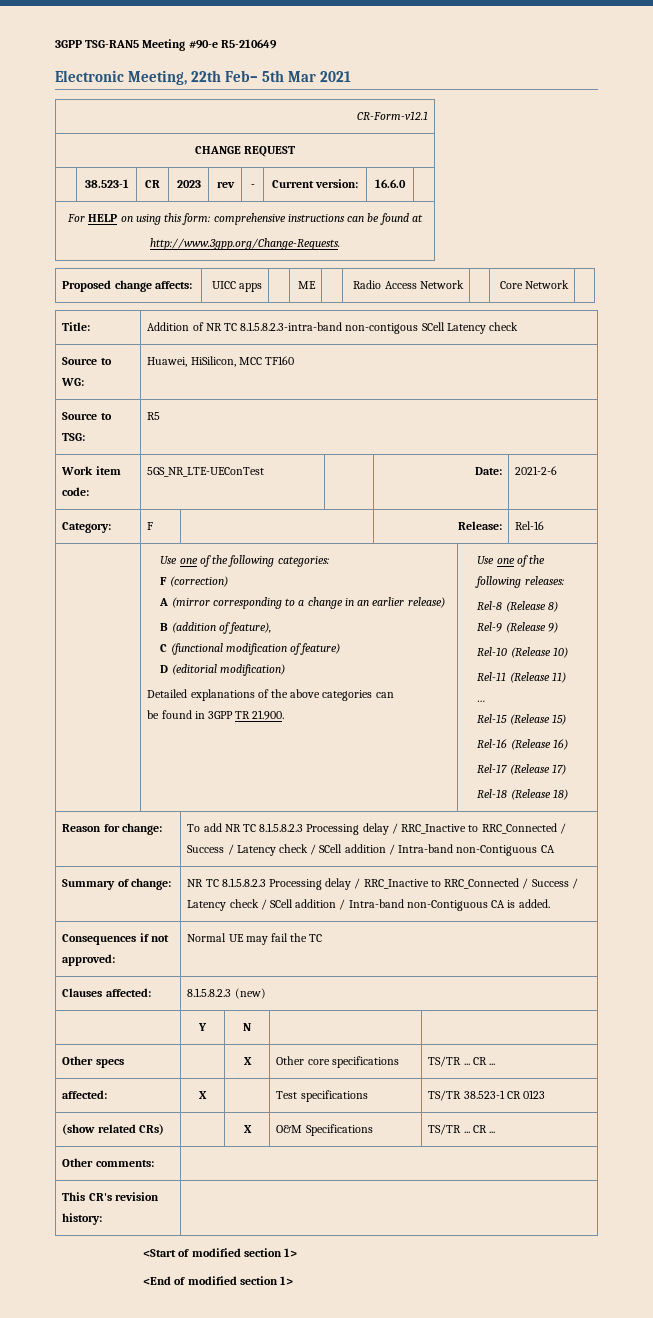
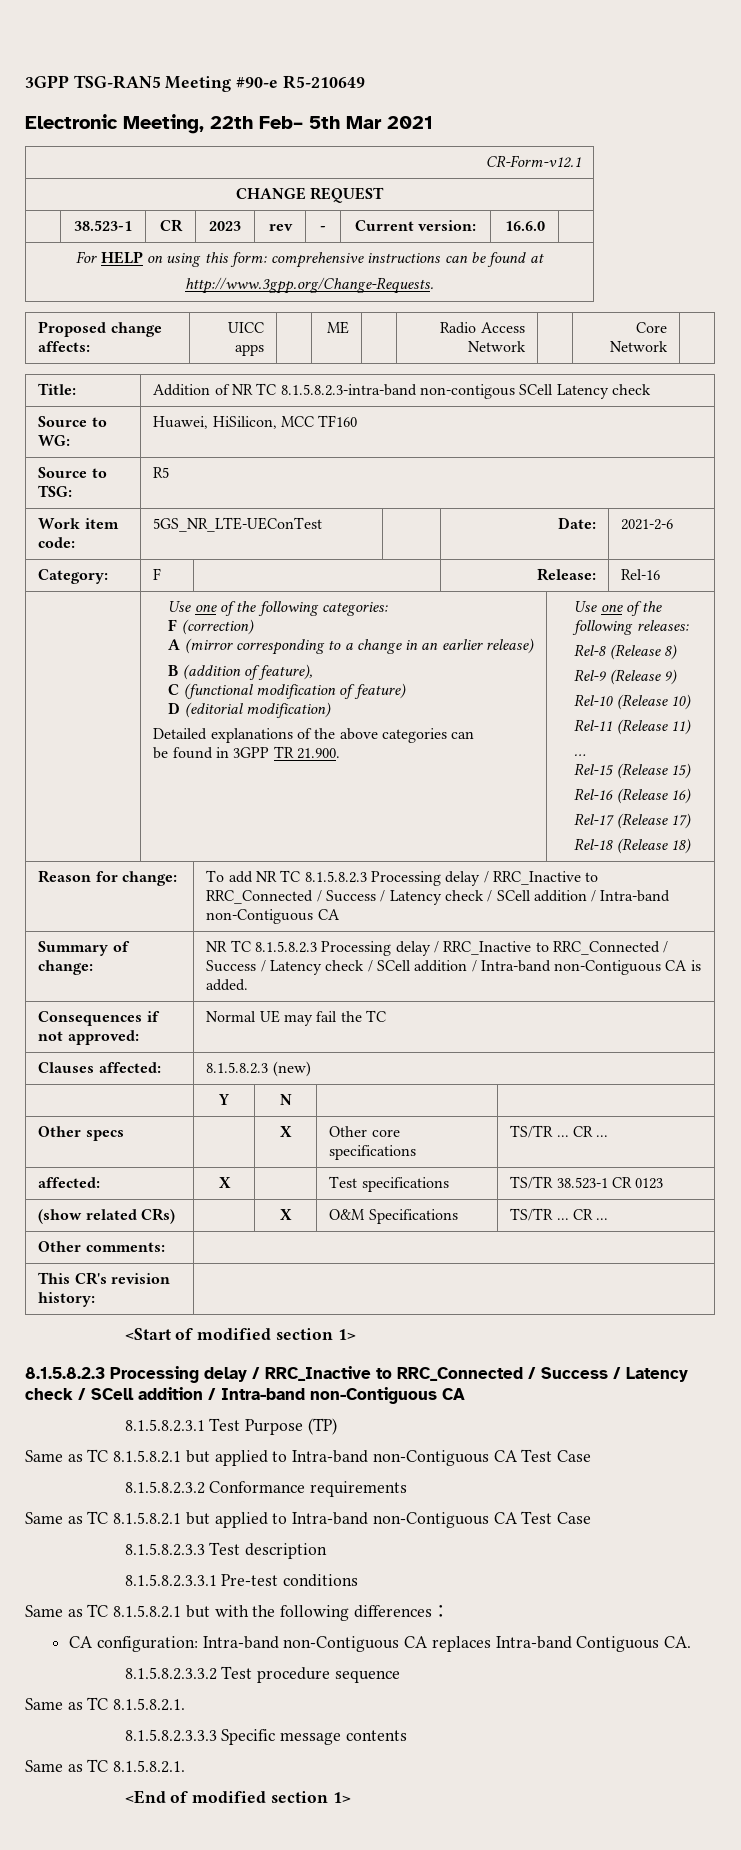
(298, 1252) none -> [25,1366,688,1383] [25,1387,465,1404] [124,1418,337,1435] [25,1449,591,1466] [124,1481,408,1497] [25,1511,591,1528] [124,1542,328,1559] [124,1574,359,1587] [25,1604,450,1621] [69,1636,691,1652] [124,1666,400,1683] [25,1697,186,1711] [124,1729,407,1745] [25,1759,186,1773] // 8.1.5.8.2.3 Processing delay / RRC_Inactive to RRC_Connected / Success / Latency check / SCell addition / Intra-band non-Contiguous CA // 8.1.5.8.2.3.1 Test Purpose (TP) // Same as TC 8.1.5.8.2.1 but applied to Intra-band non-Contiguous CA Test Case // 8.1.5.8.2.3.2 Conformance requirements // Same as TC 8.1.5.8.2.1 but applied to Intra-band non-Contiguous CA Test Case // 8.1.5.8.2.3.3 Test description // 8.1.5.8.2.3.3.1 Pre-test conditions // Same as TC 8.1.5.8.2.1 but with the following differences： // CA configuration: Intra-band non-Contiguous CA replaces Intra-band Contiguous CA. // 8.1.5.8.2.3.3.2 Test procedure sequence // Same as TC 8.1.5.8.2.1. // 8.1.5.8.2.3.3.3 Specific message contents // Same as TC 8.1.5.8.2.1.

